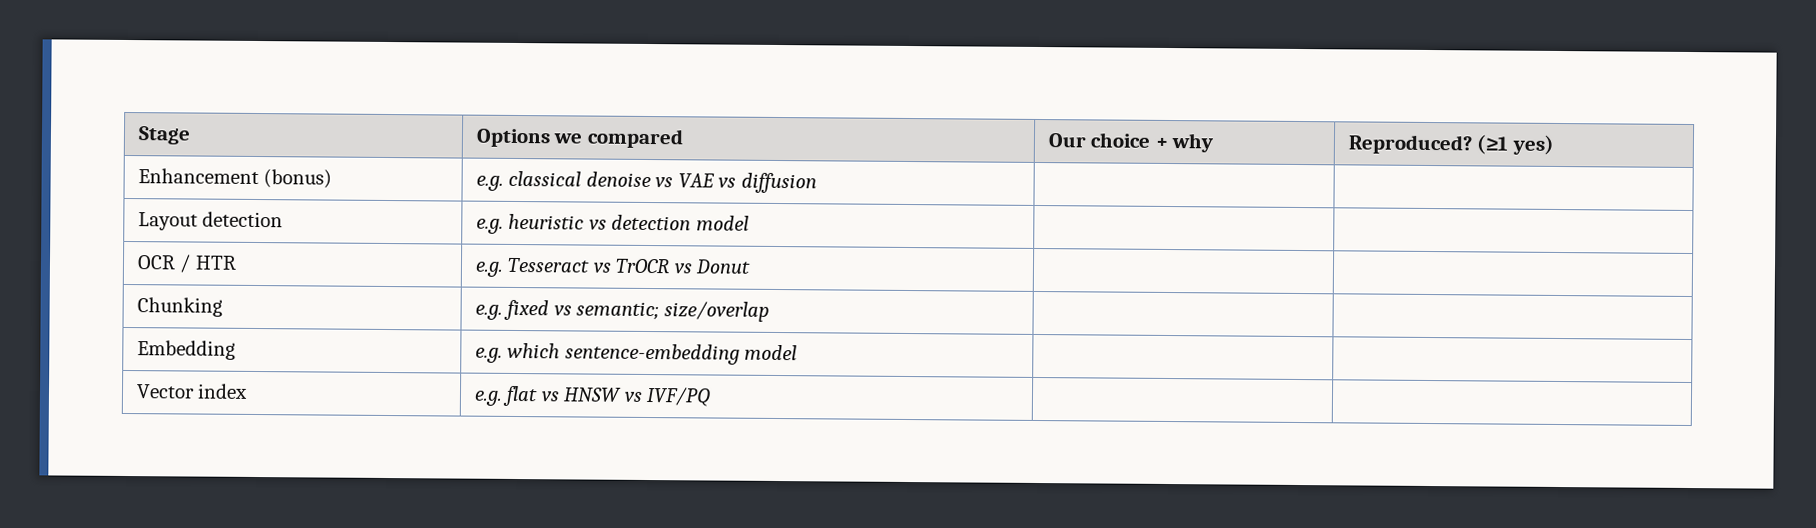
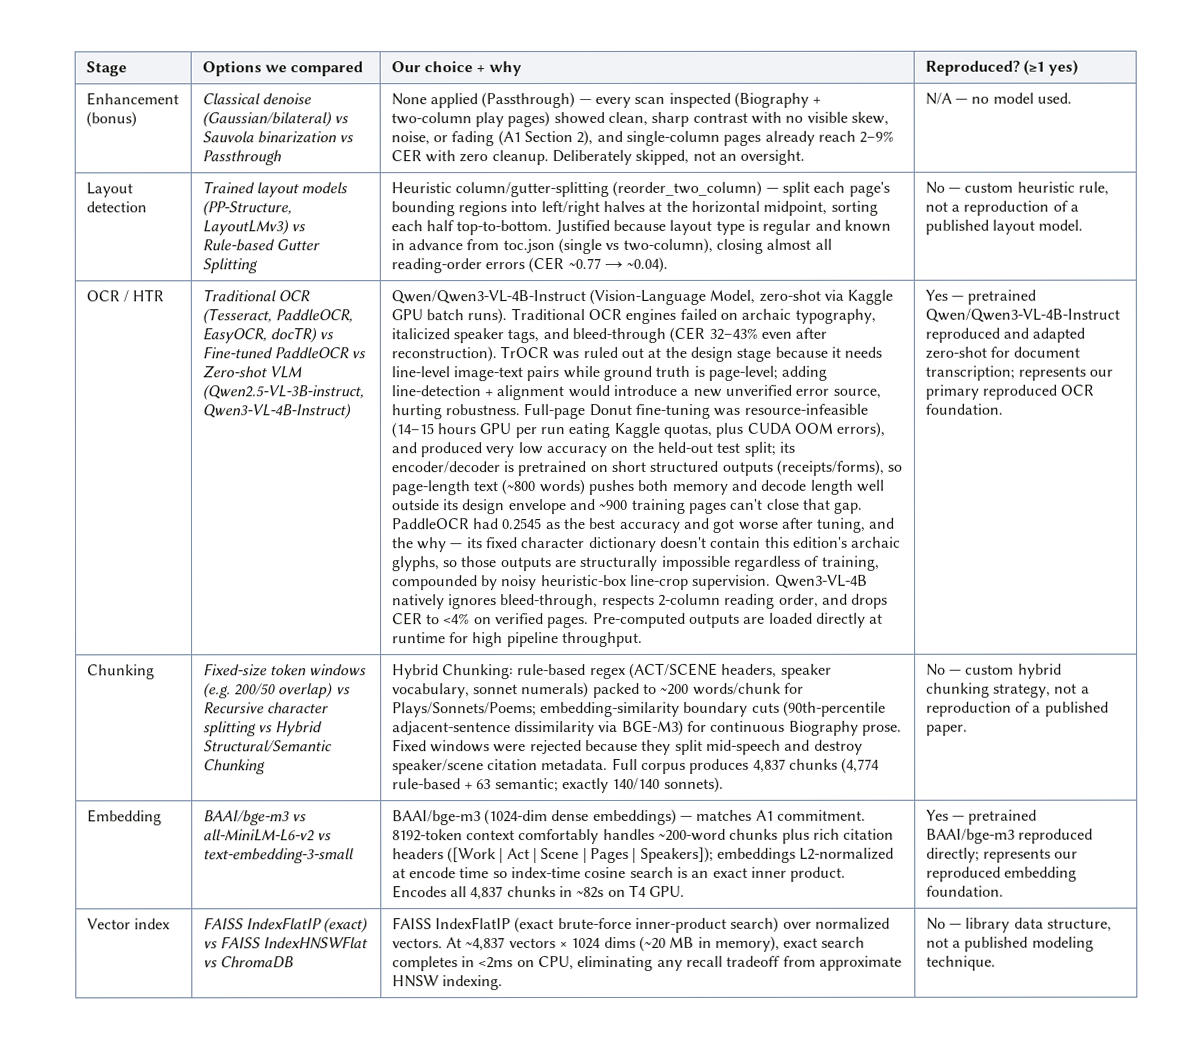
[475,170,817,194] [137,211,284,231] [475,213,749,234] [136,254,237,273] [474,257,752,277] [136,297,223,317] [474,299,770,322] [136,340,236,360] [474,342,798,365] [135,383,249,399] [473,385,712,407] e.g. classical denoise vs VAE vs diffusion | | // Layout detection | e.g. heuristic vs detection model | | // OCR / HTR | e.g. Tesseract vs TrOCR vs Donut | | // Chunking | e.g. fixed vs semantic; size/overlap | | // Embedding | e.g. which sentence-embedding model | | // Vector index | e.g. flat vs HNSW vs IVF/PQ | | -> [201,93,312,105] [201,111,349,128] [201,131,355,144] [201,150,282,166] [390,91,822,109] [390,111,889,128] [390,129,895,147] [390,149,806,166] [924,92,1072,105] [85,182,133,198] [85,201,147,213] [201,181,349,198] [201,200,292,217] [201,219,306,236] [201,239,320,252] [201,258,258,274] [390,180,890,198] [390,200,878,217] [390,219,891,236] [390,237,832,255] [390,256,669,274] [924,181,1109,196] [924,200,1079,216] [924,219,1084,235] [85,289,165,303] [201,289,310,302] [201,308,353,325] [201,327,335,344] [201,346,367,359] [201,365,302,379] [201,384,364,401] [201,403,351,420] [390,288,894,306] [390,308,876,325] [390,326,828,344] [390,346,883,363] [390,365,828,382] [390,384,881,401] [390,403,868,420] [390,421,886,439] [390,441,795,458] [390,459,903,477] [390,479,884,496] [390,498,863,515] [390,517,895,533] [391,536,902,553] [391,555,880,572] [391,574,868,591] [391,593,889,610] [391,612,884,629] [391,631,643,648] [924,289,1037,305] [924,308,1120,323] [924,327,1086,343] [924,346,1081,359] [924,365,1114,381] [924,384,1095,400] [924,403,1003,415] [86,664,155,680] [202,663,368,677] [202,682,351,699] [202,702,329,714] [202,721,324,737] [202,740,333,753] [202,759,266,775] [391,662,832,680] [391,682,804,699] [391,700,886,718] [391,719,902,737] [391,739,863,755] [391,757,881,775] [391,776,724,794] [925,663,1062,679] [925,682,1090,698] [925,701,1109,717] [925,724,968,736] [86,809,162,826] [202,810,307,826] [202,829,332,842] [202,848,354,864] [391,808,866,826] [391,828,895,845] [391,846,895,864] [391,866,847,882] [391,884,686,901] [925,809,1038,825] [925,828,1093,844] [925,847,1079,863] [925,866,1077,882] [925,885,1004,897] [86,918,170,930] [202,917,369,934] [202,936,369,950] [202,956,294,969] [391,916,890,934] [391,935,866,952] [391,955,902,972] [391,975,503,991] [925,917,1112,933] [925,936,1094,952] [925,955,996,971] Classical denoise (Gaussian/bilateral) vs Sauvola binarization vs Passthrough | None applied (Passthrough) — every scan inspected (Biography + two-column play pages) showed clean, sharp contrast with no visible skew, noise, or fading (A1 Section 2), and single-column pages already reach 2–9% CER with zero cleanup. Deliberately skipped, not an oversight. | N/A — no model used. // Layout detection | Trained layout models (PP-Structure, LayoutLMv3) vs Rule-based Gutter Splitting | Heuristic column/gutter-splitting (reorder_two_column) — split each page's bounding regions into left/right halves at the horizontal midpoint, sorting each half top-to-bottom. Justified because layout type is regular and known in advance from toc.json (single vs two-column), closing almost all reading-order errors (CER ~0.77 → ~0.04). | No — custom heuristic rule, not a reproduction of a published layout model. // OCR / HTR | Traditional OCR (Tesseract, PaddleOCR, EasyOCR, docTR) vs Fine-tuned PaddleOCR vs Zero-shot VLM (Qwen2.5-VL-3B-instruct, Qwen3-VL-4B-Instruct) | Qwen/Qwen3-VL-4B-Instruct (Vision-Language Model, zero-shot via Kaggle GPU batch runs). Traditional OCR engines failed on archaic typography, italicized speaker tags, and bleed-through (CER 32–43% even after reconstruction). TrOCR was ruled out at the design stage because it needs line-level image-text pairs while ground truth is page-level; adding line-detection + alignment would introduce a new unverified error source, hurting robustness. Full-page Donut fine-tuning was resource-infeasible (14–15 hours GPU per run eating Kaggle quotas, plus CUDA OOM errors), and produced very low accuracy on the held-out test split; its encoder/decoder is pretrained on short structured outputs (receipts/forms), so page-length text (~800 words) pushes both memory and decode length well outside its design envelope and ~900 training pages can't close that gap. PaddleOCR had 0.2545 as the best accuracy and got worse after tuning, and the why — its fixed character dictionary doesn't contain this edition's archaic glyphs, so those outputs are structurally impossible regardless of training, compounded by noisy heuristic-box line-crop supervision. Qwen3-VL-4B natively ignores bleed-through, respects 2-column reading order, and drops CER to <4% on verified pages. Pre-computed outputs are loaded directly at runtime for high pipeline throughput. | Yes — pretrained Qwen/Qwen3-VL-4B-Instruct reproduced and adapted zero-shot for document transcription; represents our primary reproduced OCR foundation. // Chunking | Fixed-size token windows (e.g. 200/50 overlap) vs Recursive character splitting vs Hybrid Structural/Semantic Chunking | Hybrid Chunking: rule-based regex (ACT/SCENE headers, speaker vocabulary, sonnet numerals) packed to ~200 words/chunk for Plays/Sonnets/Poems; embedding-similarity boundary cuts (90th-percentile adjacent-sentence dissimilarity via BGE-M3) for continuous Biography prose. Fixed windows were rejected because they split mid-speech and destroy speaker/scene citation metadata. Full corpus produces 4,837 chunks (4,774 rule-based + 63 semantic; exactly 140/140 sonnets). | No — custom hybrid chunking strategy, not a reproduction of a published paper. // Embedding | BAAI/bge-m3 vs all-MiniLM-L6-v2 vs text-embedding-3-small | BAAI/bge-m3 (1024-dim dense embeddings) — matches A1 commitment. 8192-token context comfortably handles ~200-word chunks plus rich citation headers ([Work | Act | Scene | Pages | Speakers]); embeddings L2-normalized at encode time so index-time cosine search is an exact inner product. Encodes all 4,837 chunks in ~82s on T4 GPU. | Yes — pretrained BAAI/bge-m3 reproduced directly; represents our reproduced embedding foundation. // Vector index | FAISS IndexFlatIP (exact) vs FAISS IndexHNSWFlat vs ChromaDB | FAISS IndexFlatIP (exact brute-force inner-product search) over normalized vectors. At ~4,837 vectors × 1024 dims (~20 MB in memory), exact search completes in <2ms on CPU, eliminating any recall tradeoff from approximate HNSW indexing. | No — library data structure, not a published modeling technique.

